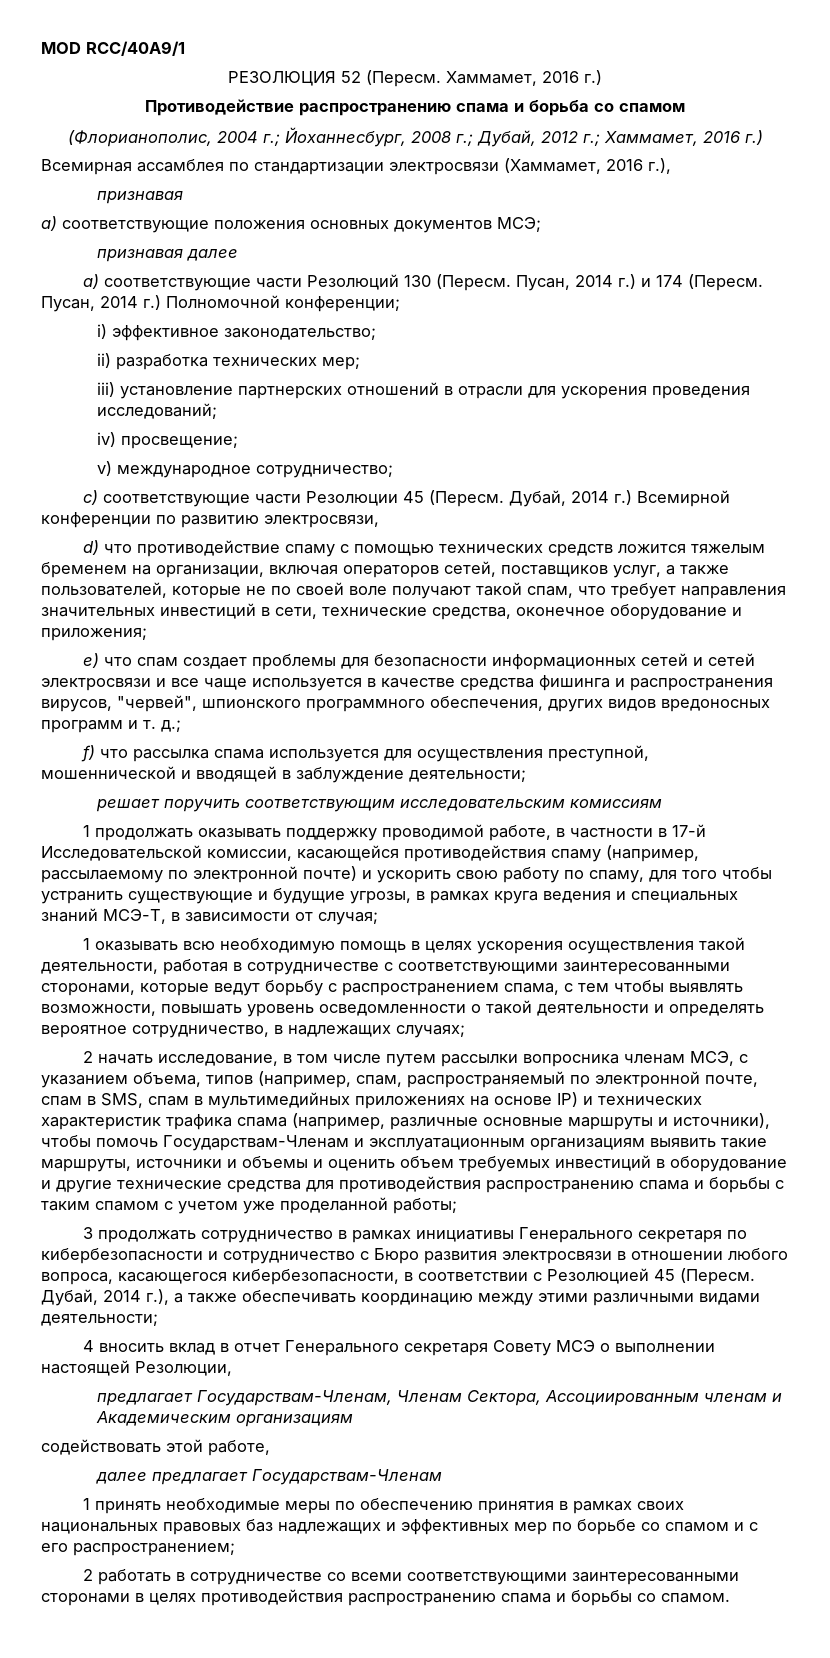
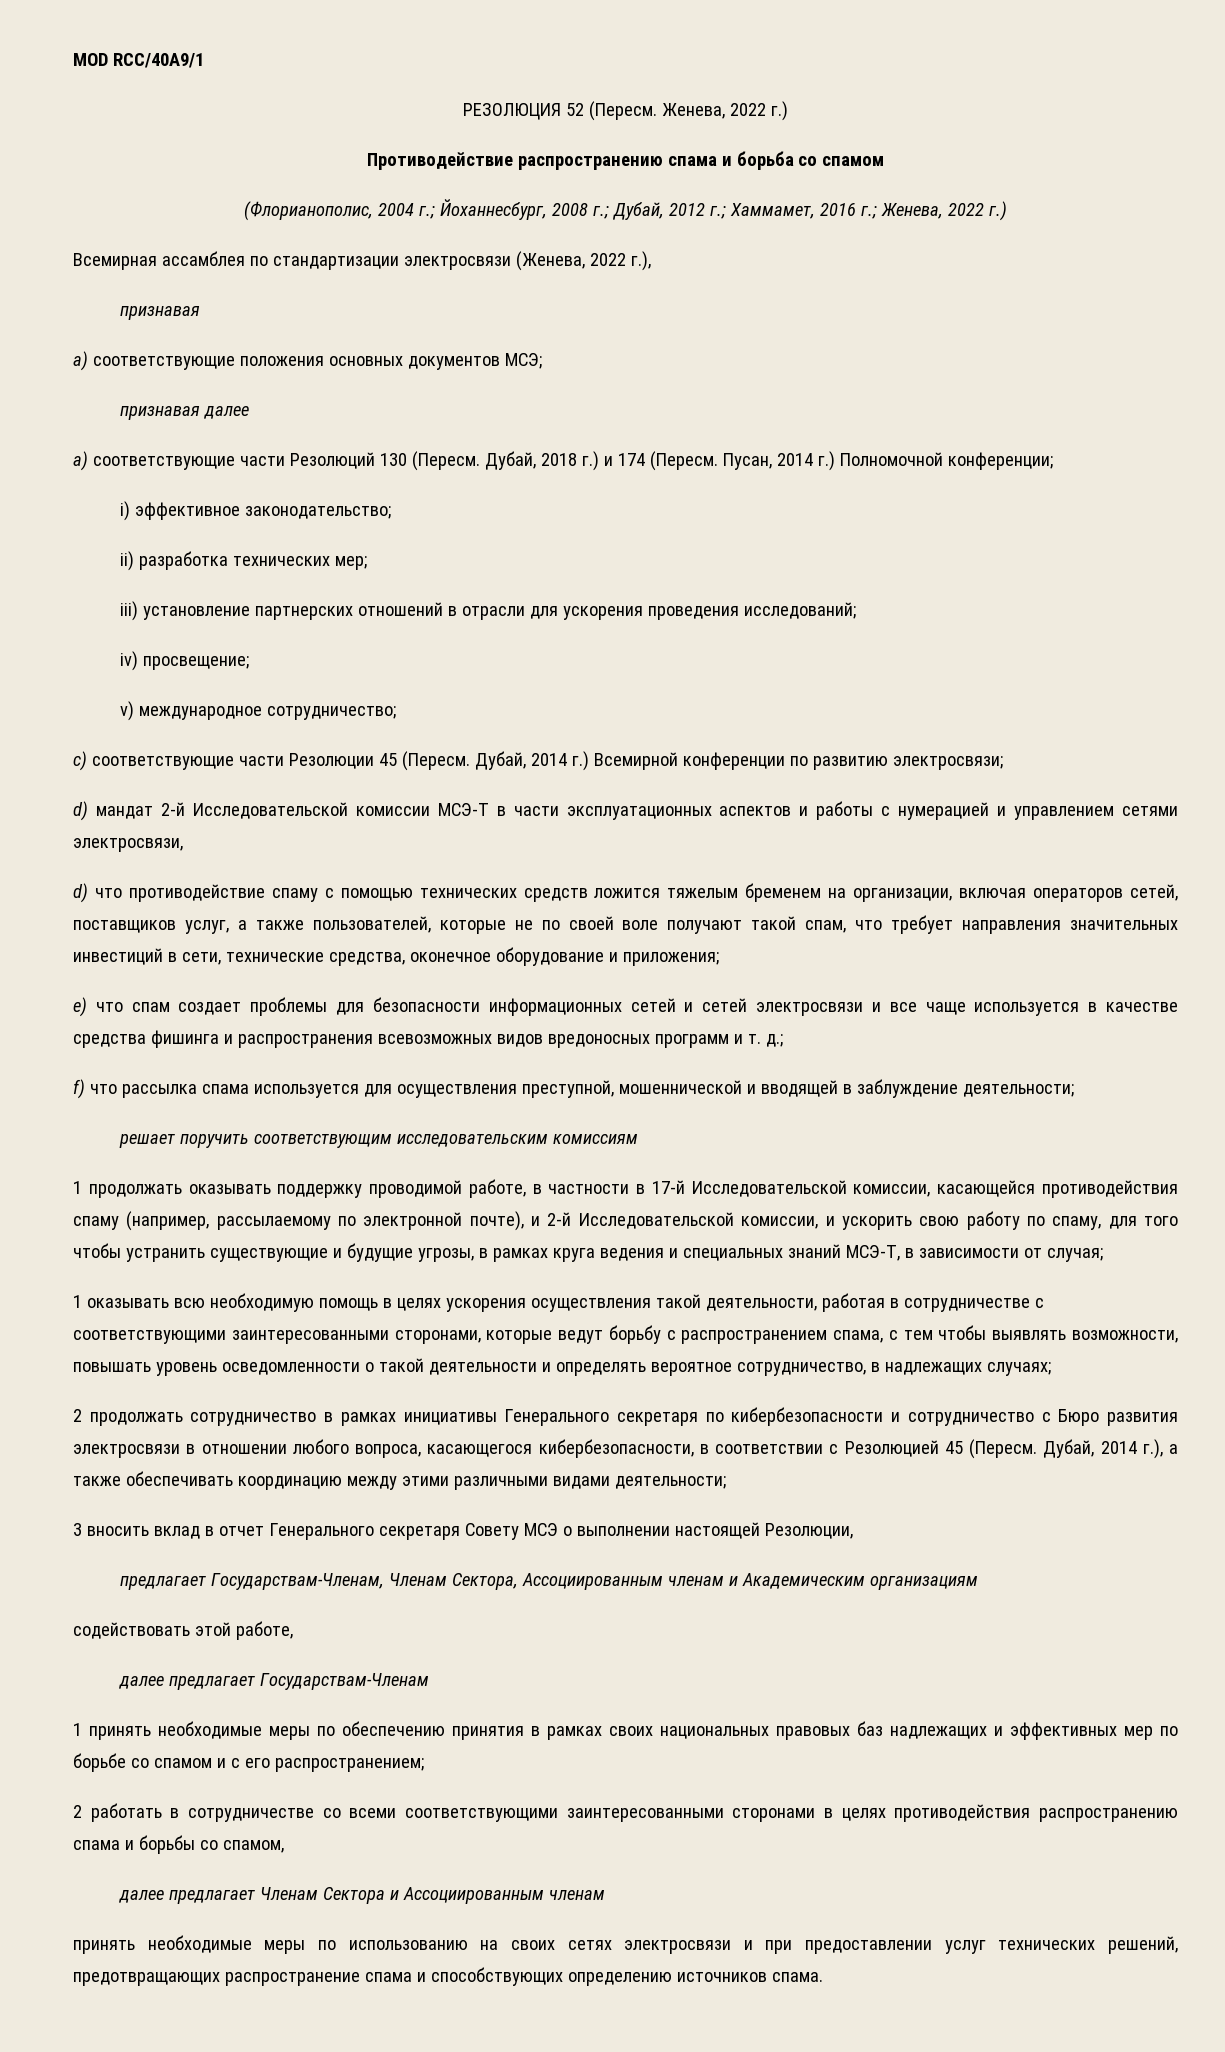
[446,71,579,86] Хаммамет, 2016 -> [661,103,766,119] Женева, 2022
(740, 137) none -> [860,203,984,219] г.; Женева, 2022
[504,158,643,174] (Хаммамет, 2016 -> [515,251,626,271] (Женева, 2022
[516,275,614,291] Пусан, 2014 -> [484,451,577,470] Дубай, 2018
(259, 521) none -> [892,756,1003,770] [73,801,1178,821] электросвязи; // d) мандат 2-й Исследовательской комиссии МСЭ-Т в части эксплуатационных аспектов и работы с нумерацией и управлением сетями
[41,695,603,712] вирусов, "червей", шпионского программного обеспечения, других -> [377,1034,492,1044] всевозможных
[303,866,357,881] почте) -> [469,1211,819,1231] почте), и 2-й Исследовательской комиссии,
[98,1051,749,1067] [41,1071,758,1088] [41,1092,702,1109] [41,1113,770,1130] [41,1135,767,1151] [41,1155,787,1172] [41,1176,784,1193] [41,1197,457,1214] [83,1227,94,1239] начать исследование, в том числе путем рассылки вопросника членам МСЭ, с указанием объема, типов (например, спам, распространяемый по электронной почте, спам в SMS, спам в мультимедийных приложениях на основе IP) и технических характеристик трафика спама (например, различные основные маршруты и источники), чтобы помочь Государствам-Членам и эксплуатационным организациям выявить такие маршруты, источники и объемы и оценить объем требуемых инвестиций в оборудование и другие технические средства для противодействия распространению спама и борьбы с таким спамом с учетом уже проделанной работы; // 3 -> (82, 1415) none
[83,1340,95,1352] 4 -> [73,1523,82,1536] 3
[661,1593,730,1603] спамом. -> [222,1840,284,1853] [118,1887,605,1904] [73,1935,1178,1954] [73,1967,823,1986] спамом, // далее предлагает Членам Сектора и Ассоциированным членам // принять необходимые меры по использованию на своих сетях электросвязи и при предоставлении услуг технических решений, предотвращающих распространение спама и способствующих определению источников спама.

